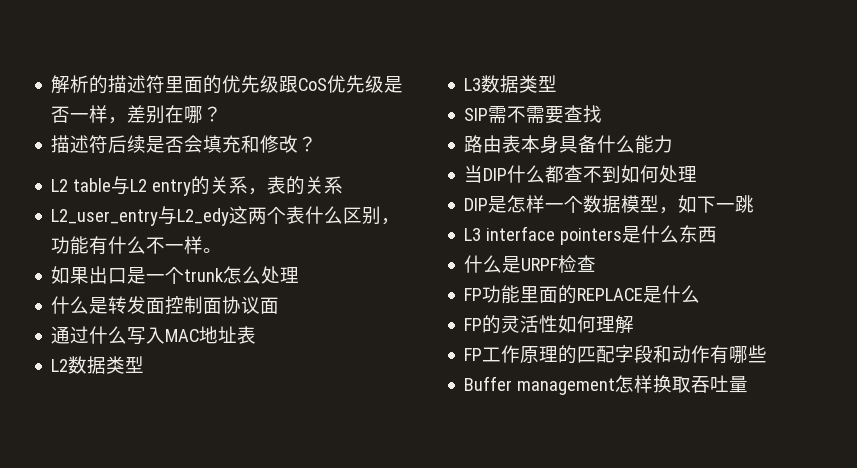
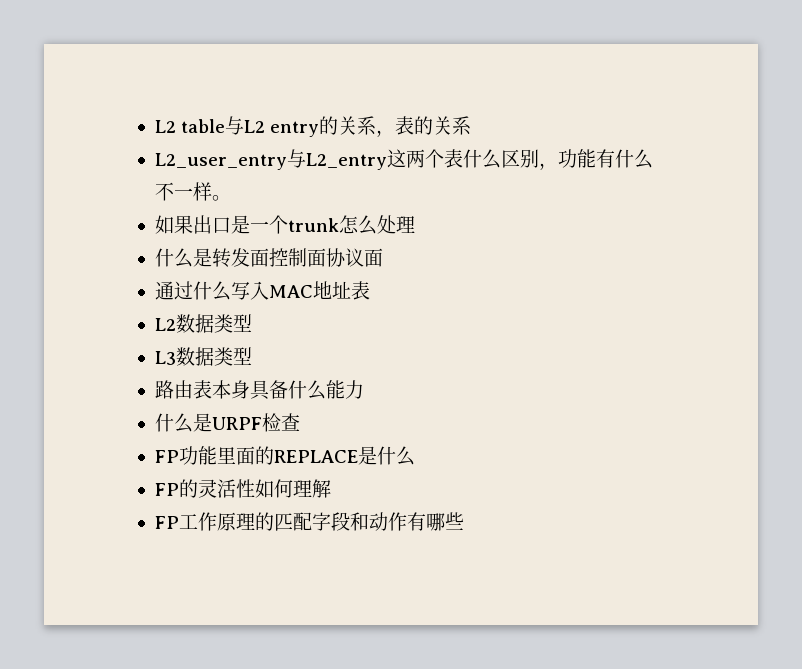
[51,75,404,94] [51,105,223,124] [51,135,318,154] 解析的描述符里面的优先级跟CoS优先级是否一样，差别在哪？ // 描述符后续是否会填充和修改？ // -> (154, 126) none
[177,208,230,226] L2_edy -> [305,153,387,170] L2_entry
[464,105,603,124] // SIP需不需要查找 -> (252, 356) none
[464,165,698,183] [464,195,755,214] [464,225,718,245] // 当DIP什么都查不到如何处理 // DIP是怎样一个数据模型，如下一跳 // L3 interface pointers是什么东西 -> (364, 389) none
[464,375,749,395] // Buffer management怎样换取吞吐量 -> (464, 521) none

